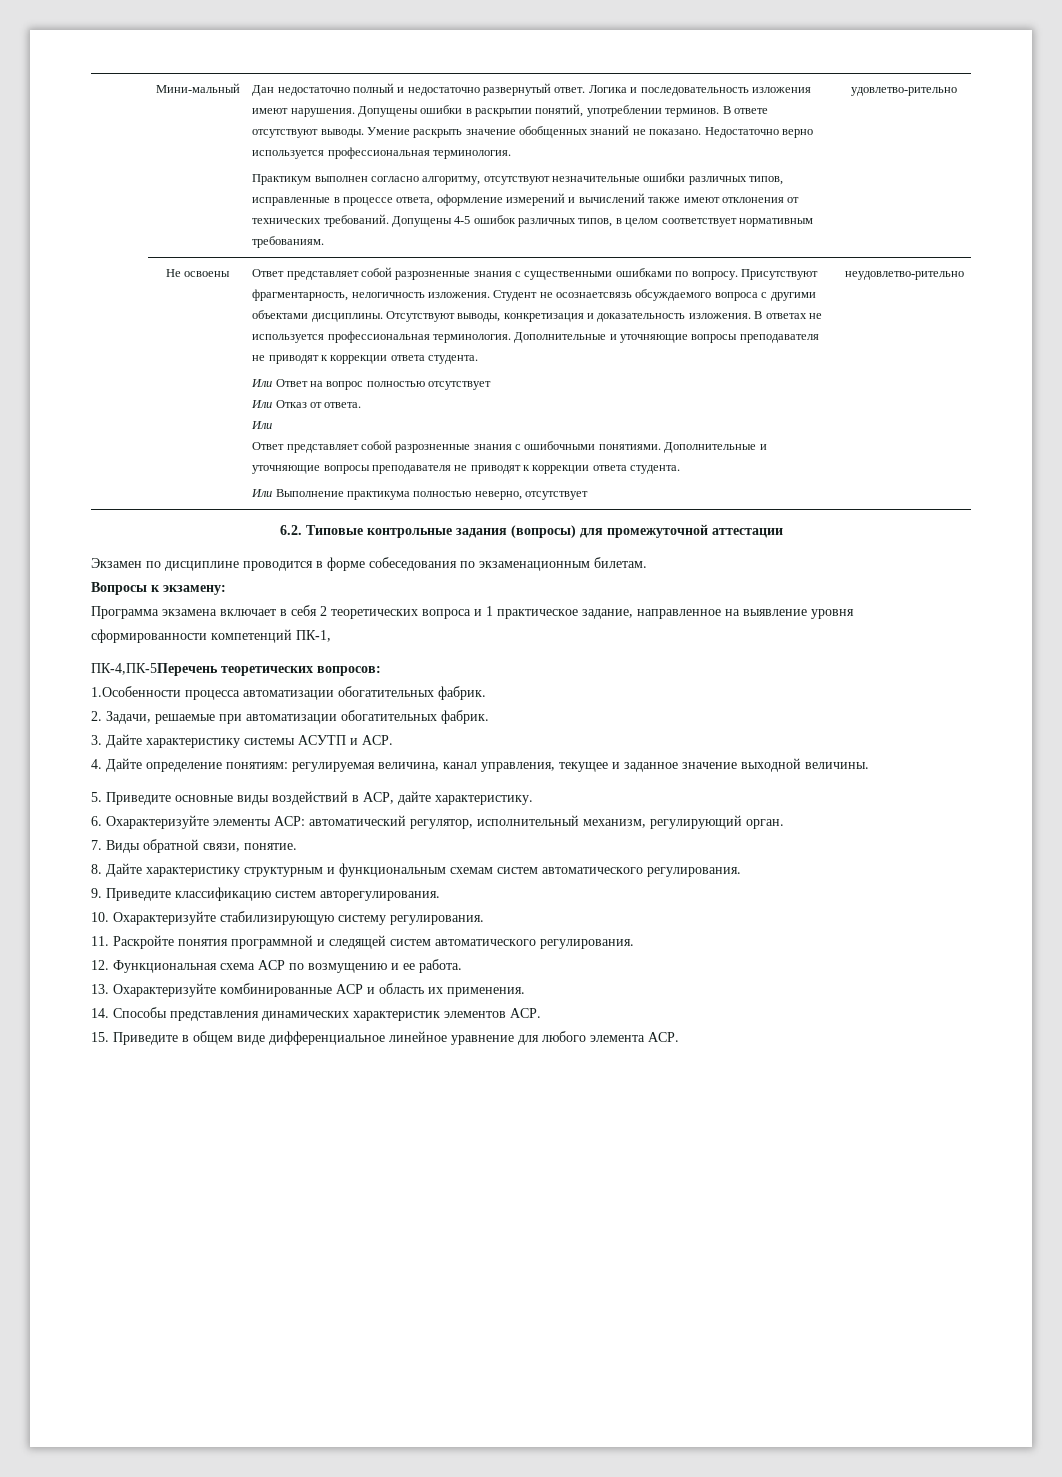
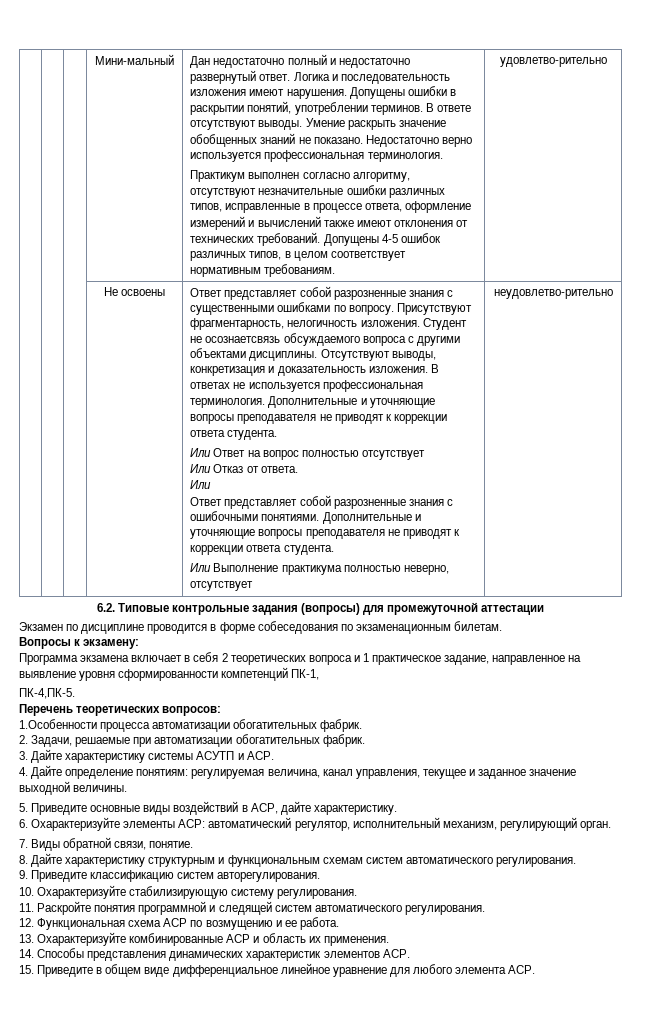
[91,663,218,676] ПК-4,ПК-5Перечень -> [19,688,75,699] [19,704,73,716] ПК-4,ПК-5. // Перечень

